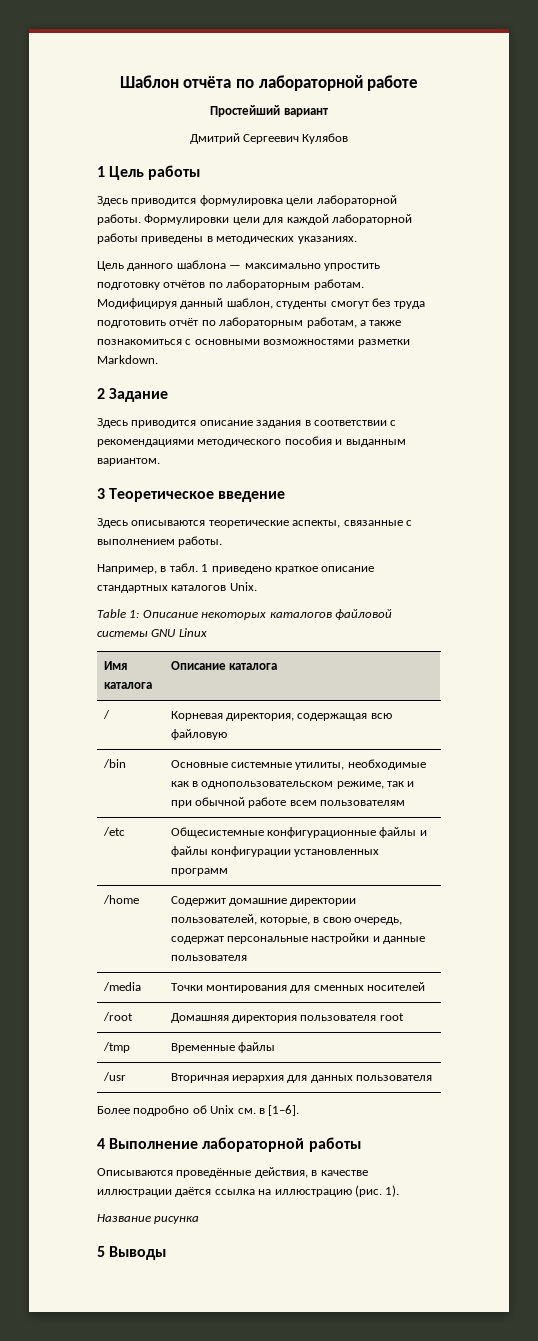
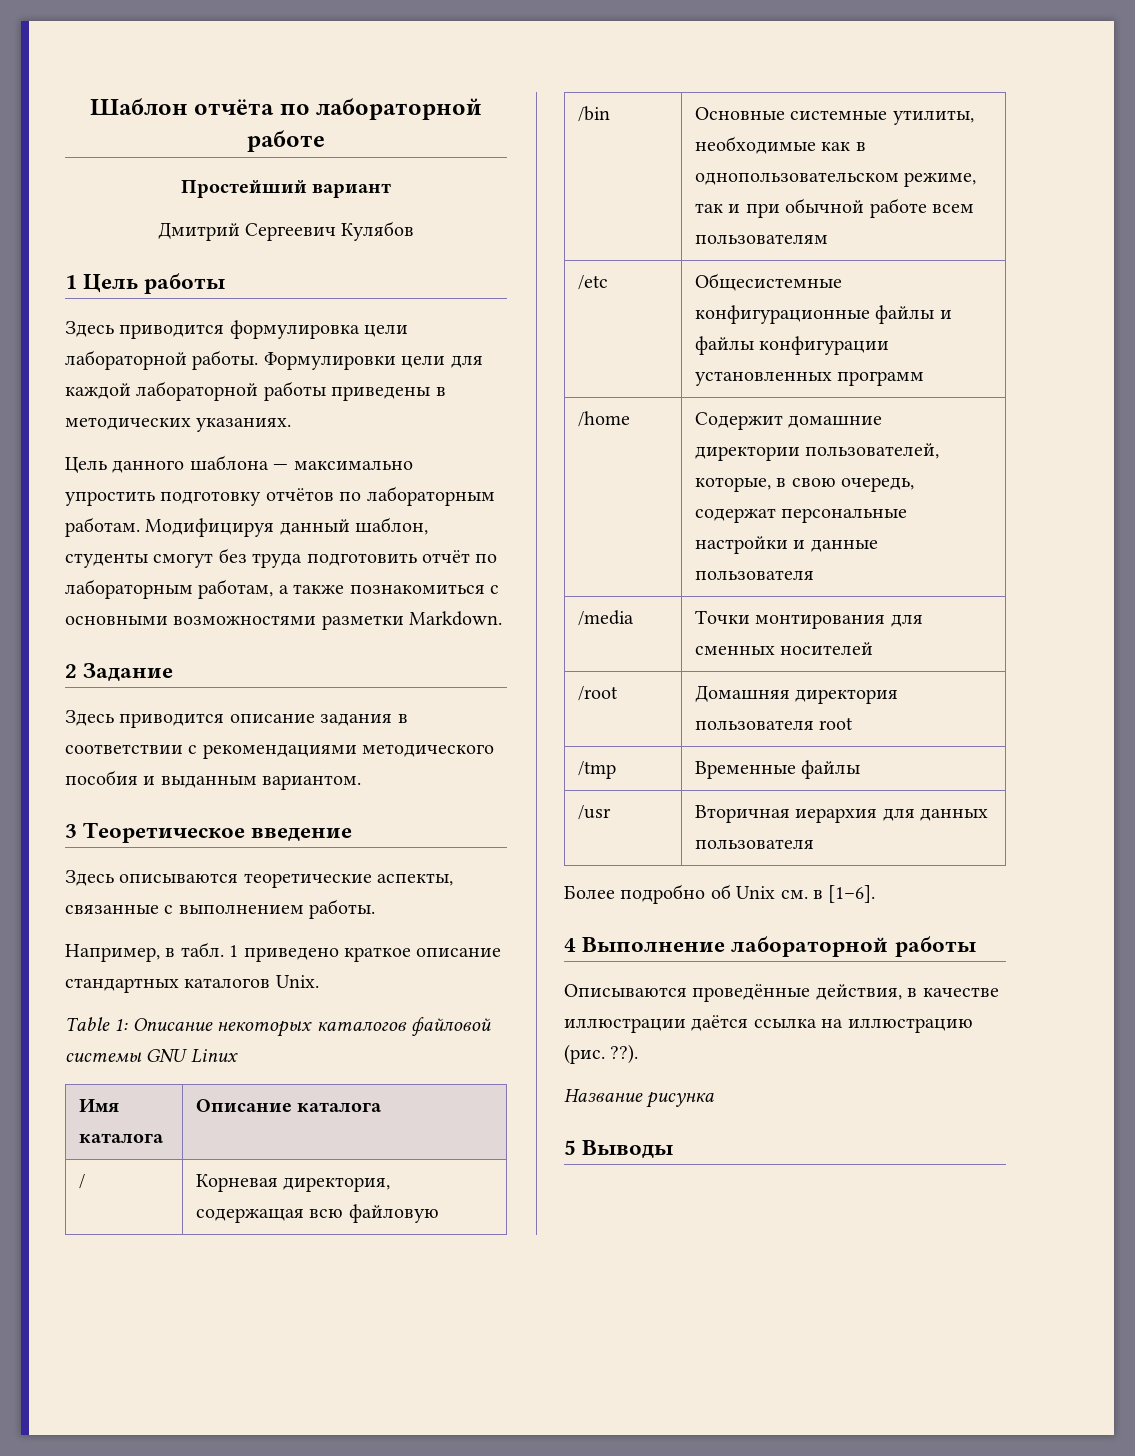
[385,1185,400,1197] 1). -> [610,1044,639,1064] ??).

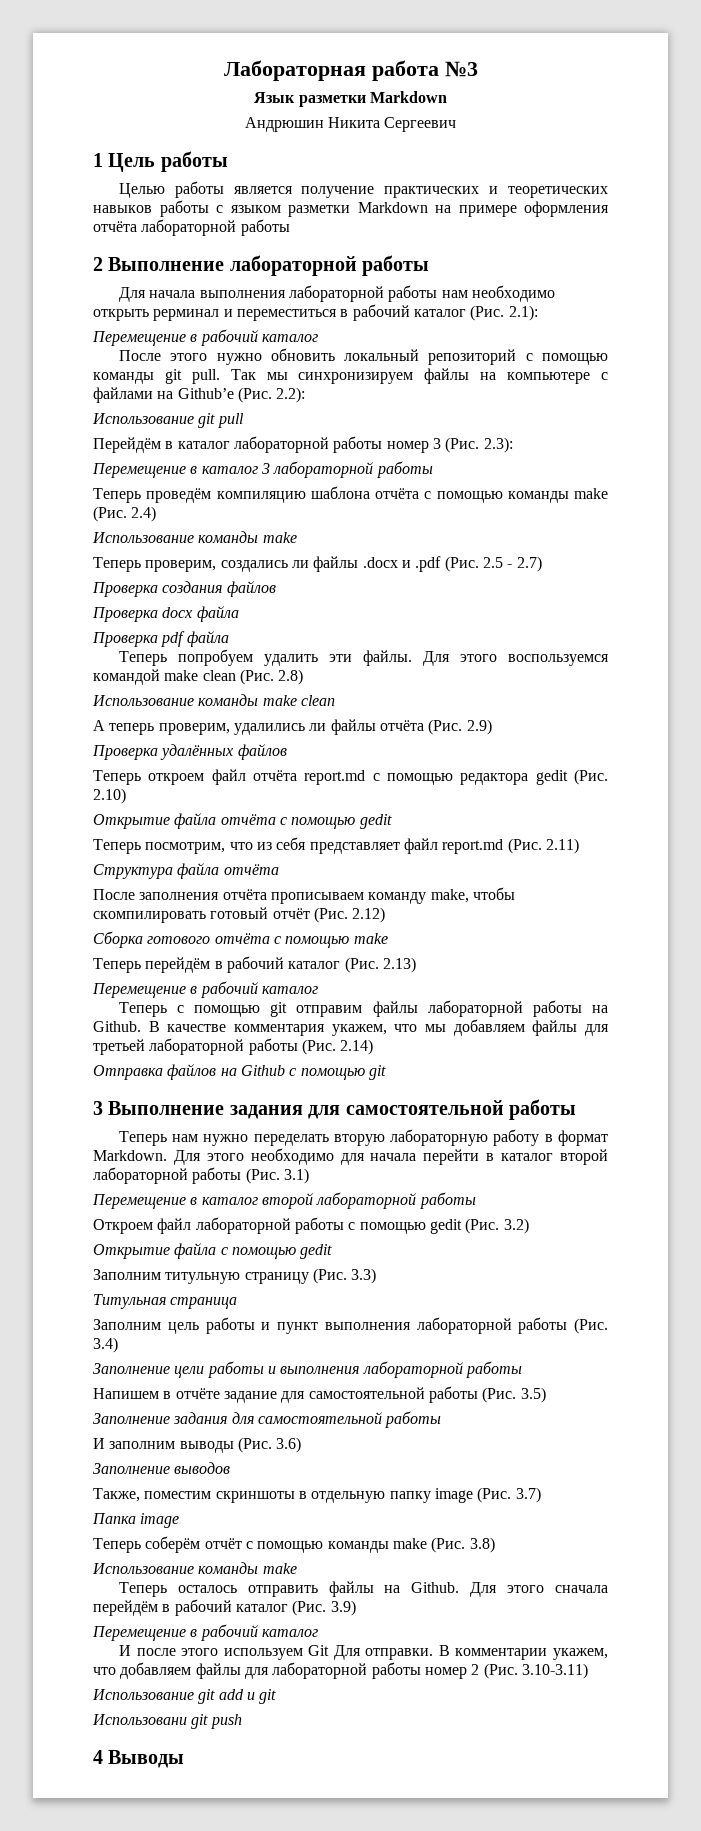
[89,98,483,120] [247,130,325,152] [180,179,392,198] [157,222,240,241] Шаблон отчёта по лабораторной работе // Простейший вариант // Дмитрий -> [223,60,478,81] [254,91,447,107] [244,117,380,132] Лабораторная работа №3 // Язык разметки Markdown // Андрюшин Никита
[341,221,415,241] Кулябов -> (457, 124) none
[65,320,409,339] [65,350,483,370] [65,381,446,401] [65,417,292,432] [65,455,413,473] [65,486,495,506] [65,517,429,537] [65,548,498,568] [65,579,499,599] [65,611,503,630] [65,663,174,682] [65,710,408,728] [65,744,495,759] [65,770,362,790] [65,822,353,843] [65,870,454,888] [65,899,376,919] [65,942,502,962] [65,975,319,993] [65,1017,491,1037] [65,1049,238,1063] [78,1099,119,1112] [78,1133,164,1143] [195,1099,383,1112] [78,1174,85,1189] [195,1174,391,1192] [195,1204,439,1223] [577,106,610,122] [694,107,974,125] [694,136,866,154] [694,172,977,187] [694,198,974,218] [694,234,828,244] [577,275,608,290] [694,273,842,291] [694,305,952,324] [694,336,890,355] [694,371,925,386] [577,411,630,427] [694,412,883,430] [694,443,940,461] [694,477,915,492] [694,508,908,523] [694,536,878,554] [694,570,814,580] [577,610,634,626] [694,610,923,629] [694,642,874,655] [577,686,618,701] [694,685,899,704] [694,717,854,730] [577,761,616,779] [694,760,861,779] [577,805,611,820] [694,805,989,823] [694,839,814,849] [564,884,876,904] [564,936,976,957] [564,984,999,1002] [564,1015,973,1033] [564,1044,639,1064] [564,1089,715,1108] [564,1140,576,1155] Здесь приводится формулировка цели лабораторной работы. Формулировки цели для каждой лабораторной работы приведены в методических указаниях. // Цель данного шаблона — максимально упростить подготовку отчётов по лабораторным работам. Модифицируя данный шаблон, студенты смогут без труда подготовить отчёт по лабораторным работам, а также познакомиться с основными возможностями разметки Markdown. // 2 Задание // Здесь приводится описание задания в соответствии с рекомендациями методического пособия и выданным вариантом. // 3 Теоретическое введение // Здесь описываются теоретические аспекты, связанные с выполнением работы. // Например, в табл. 1 приведено краткое описание стандартных каталогов Unix. // Table 1: Описание некоторых каталогов файловой системы GNU Linux // Имя каталога | Описание каталога // / | Корневая директория, содержащая всю файловую // /bin | Основные системные утилиты, необходимые как в однопользовательском режиме, так и при обычной работе всем пользователям // /etc | Общесистемные конфигурационные файлы и файлы конфигурации установленных программ // /home | Содержит домашние директории пользователей, которые, в свою очередь, содержат персональные настройки и данные пользователя // /media | Точки монтирования для сменных носителей // /root | Домашняя директория пользователя root // /tmp | Временные файлы // /usr | Вторичная иерархия для данных пользователя // Более подробно об Unix см. в [1–6]. // 4 Выполнение лабораторной работы // Описываются проведённые действия, в качестве иллюстрации даётся ссылка на иллюстрацию (рис. ??). // Название рисунка // 5 -> [118,181,608,198] [93,200,609,217] [93,219,290,236] [93,255,430,276] [118,285,555,302] [93,304,538,321] [92,329,318,346] [118,348,609,365] [93,368,609,384] [93,387,306,403] [92,413,244,428] [93,436,513,453] [92,461,433,478] [93,486,608,503] [93,506,157,522] [92,531,297,543] [93,556,542,572] [92,581,276,597] [92,606,239,622] [92,631,229,647] [118,649,609,666] [93,669,304,685] [92,694,335,706] [93,719,492,735] [92,744,287,760] [93,769,608,785] [93,788,126,804] [93,813,392,829] [93,837,579,854] [93,863,279,879] [93,887,515,904] [93,907,386,923] [93,931,388,948] [93,956,416,973] [92,981,318,998] [118,1000,609,1017] [93,1019,609,1036] [93,1038,374,1055] [93,1064,386,1080] [93,1099,576,1120] [118,1129,609,1146] [93,1148,609,1165] [93,1167,309,1184] [92,1192,476,1209] [93,1217,529,1234] [93,1243,333,1259] [93,1268,377,1284] [93,1294,238,1309] [93,1317,608,1334] [93,1337,118,1353] [93,1361,522,1378] [93,1386,546,1403] [93,1411,442,1428] [93,1437,302,1453] [93,1462,231,1474] [93,1487,541,1503] [92,1513,180,1528] [93,1536,495,1553] [92,1562,297,1574] [118,1581,608,1597] [93,1599,356,1616] [92,1624,318,1641] [118,1645,608,1660] [93,1662,588,1679] [92,1689,277,1704] [92,1714,242,1729] [93,1750,103,1764] Целью работы является получение практических и теоретических навыков работы с языком разметки Markdown на примере оформления отчёта лабораторной работы // 2 Выполнение лабораторной работы // Для начала выполнения лабораторной работы нам необходимо открыть рерминал и переместиться в рабочий каталог (Рис. 2.1): // Перемещение в рабочий каталог // После этого нужно обновить локальный репозиторий с помощью команды git pull. Так мы синхронизируем файлы на компьютере с файлами на Github’е (Рис. 2.2): // Использование git pull // Перейдём в каталог лабораторной работы номер 3 (Рис. 2.3): // Перемещение в каталог 3 лабораторной работы // Теперь проведём компиляцию шаблона отчёта с помощью команды make (Рис. 2.4) // Использование команды make // Теперь проверим, создались ли файлы .docx и .pdf (Рис. 2.5 - 2.7) // Проверка создания файлов // Проверка docx файла // Проверка pdf файла // Теперь попробуем удалить эти файлы. Для этого воспользуемся командой make clean (Рис. 2.8) // Использование команды make clean // А теперь проверим, удалились ли файлы отчёта (Рис. 2.9) // Проверка удалённых файлов // Теперь откроем файл отчёта report.md с помощью редактора gedit (Рис. 2.10) // Открытие файла отчёта с помощью gedit // Теперь посмотрим, что из себя представляет файл report.md (Рис. 2.11) // Структура файла отчёта // После заполнения отчёта прописываем команду make, чтобы скомпилировать готовый отчёт (Рис. 2.12) // Сборка готового отчёта с помощью make // Теперь перейдём в рабочий каталог (Рис. 2.13) // Перемещение в рабочий каталог // Теперь с помощью git отправим файлы лабораторной работы на Github. В качестве комментария укажем, что мы добавляем файлы для третьей лабораторной работы (Рис. 2.14) // Отправка файлов на Github с помощью git // 3 Выполнение задания для самостоятельной работы // Теперь нам нужно переделать вторую лабораторную работу в формат Markdown. Для этого необходимо для начала перейти в каталог второй лабораторной работы (Рис. 3.1) // Перемещение в каталог второй лабораторной работы // Откроем файл лабораторной работы с помощью gedit (Рис. 3.2) // Открытие файла с помощью gedit // Заполним титульную страницу (Рис. 3.3) // Титульная страница // Заполним цель работы и пункт выполнения лабораторной работы (Рис. 3.4) // Заполнение цели работы и выполнения лабораторной работы // Напишем в отчёте задание для самостоятельной работы (Рис. 3.5) // Заполнение задания для самостоятельной работы // И заполним выводы (Рис. 3.6) // Заполнение выводов // Также, поместим скриншоты в отдельную папку image (Рис. 3.7) // Папка image // Теперь соберём отчёт с помощью команды make (Рис. 3.8) // Использование команды make // Теперь осталось отправить файлы на Github. Для этого сначала перейдём в рабочий каталог (Рис. 3.9) // Перемещение в рабочий каталог // И после этого используем Git Для отправки. В комментарии укажем, что добавляем файлы для лабораторной работы номер 2 (Рис. 3.10-3.11) // Использование git add и git // Использовани git push // 4

